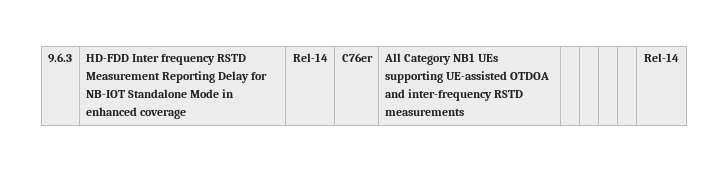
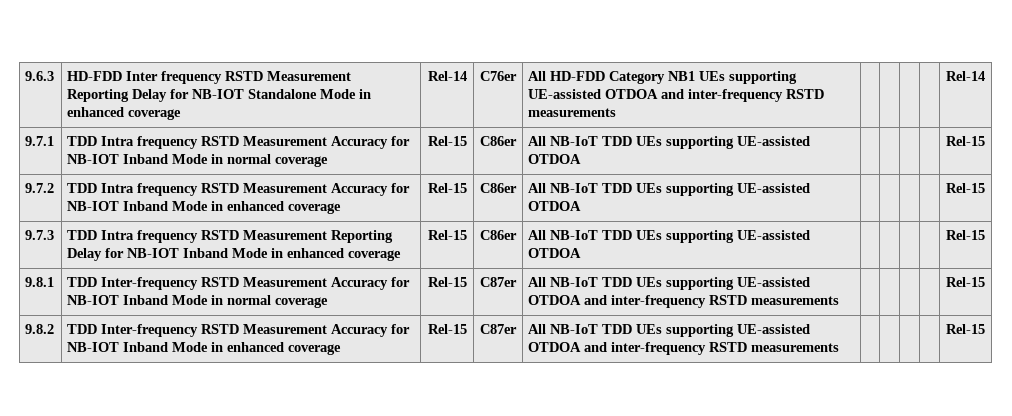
(401, 57) none -> [550,71,606,81] HD-FDD
(679, 57) none -> [25,136,55,146] [67,136,411,149] [67,154,329,167] [427,136,467,146] [480,136,517,146] [528,136,811,149] [528,154,582,164] [946,136,985,146] [25,183,55,193] [67,183,411,196] [67,201,342,214] [427,183,467,193] [480,183,517,193] [528,183,811,196] [528,201,582,211] [946,183,985,193] [25,230,55,240] [67,230,394,243] [67,248,402,261] [427,230,467,240] [480,230,517,240] [528,230,811,243] [528,248,582,258] [946,230,985,240] [25,277,55,287] [67,277,411,290] [67,295,329,308] [427,277,467,287] [480,277,517,287] [528,277,811,290] [528,295,840,308] [946,277,985,287] [25,324,55,334] [67,324,411,337] [67,342,342,355] [427,324,467,334] [480,324,517,334] [528,324,811,337] [528,342,840,355] [946,324,985,334] // 9.7.1 | TDD Intra frequency RSTD Measurement Accuracy for NB-IOT Inband Mode in normal coverage | Rel-15 | C86er | All NB-IoT TDD UEs supporting UE-assisted OTDOA | | | | | Rel-15 // 9.7.2 | TDD Intra frequency RSTD Measurement Accuracy for NB-IOT Inband Mode in enhanced coverage | Rel-15 | C86er | All NB-IoT TDD UEs supporting UE-assisted OTDOA | | | | | Rel-15 // 9.7.3 | TDD Intra frequency RSTD Measurement Reporting Delay for NB-IOT Inband Mode in enhanced coverage | Rel-15 | C86er | All NB-IoT TDD UEs supporting UE-assisted OTDOA | | | | | Rel-15 // 9.8.1 | TDD Inter-frequency RSTD Measurement Accuracy for NB-IOT Inband Mode in normal coverage | Rel-15 | C87er | All NB-IoT TDD UEs supporting UE-assisted OTDOA and inter-frequency RSTD measurements | | | | | Rel-15 // 9.8.2 | TDD Inter-frequency RSTD Measurement Accuracy for NB-IOT Inband Mode in enhanced coverage | Rel-15 | C87er | All NB-IoT TDD UEs supporting UE-assisted OTDOA and inter-frequency RSTD measurements | | | | | Rel-15

